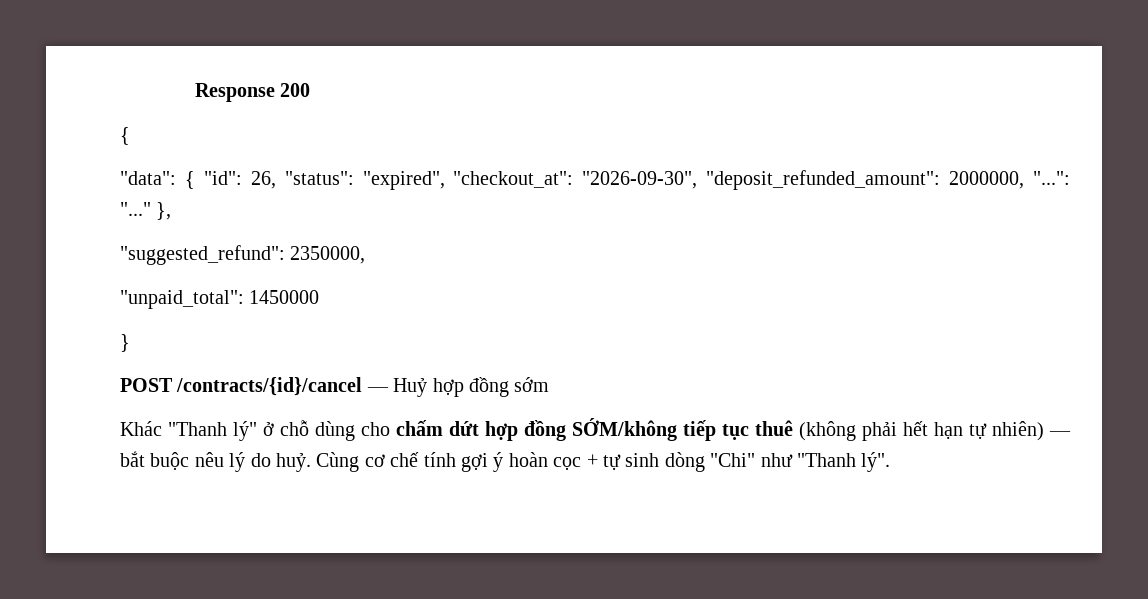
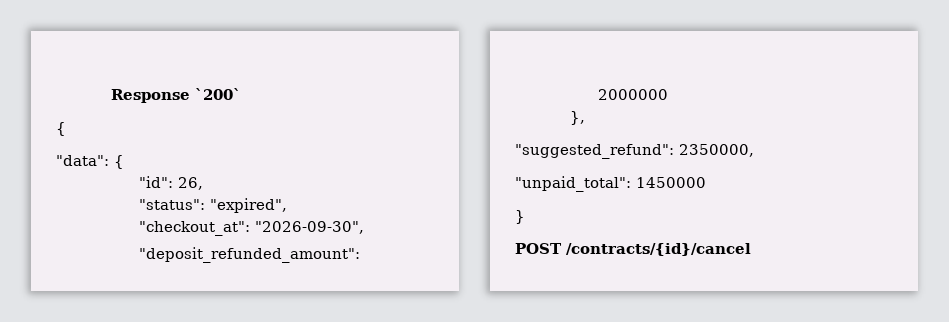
[280,83,311,97] 200 -> [195,88,242,100] `200`
(195, 180) none -> (124, 162) //
(276, 180) none -> (204, 183) //
(445, 180) none -> (288, 205) //
[706,170,1070,190] [120,202,151,216] "deposit_refunded_amount": 2000000, "...": "..." -> [139,247,361,263] [598,89,669,100] // "deposit_refunded_amount": 2000000 //
[366,377,550,397] [120,418,1071,441] [120,451,891,472] — Huỷ hợp đồng sớm // Khác "Thanh lý" ở chỗ dùng cho chấm dứt hợp đồng SỚM/không tiếp tục thuê (không phải hết hạn tự nhiên) — bắt buộc nêu lý do huỷ. Cùng cơ chế tính gợi ý hoàn cọc + tự sinh dòng "Chi" như "Thanh lý". -> (751, 249) none

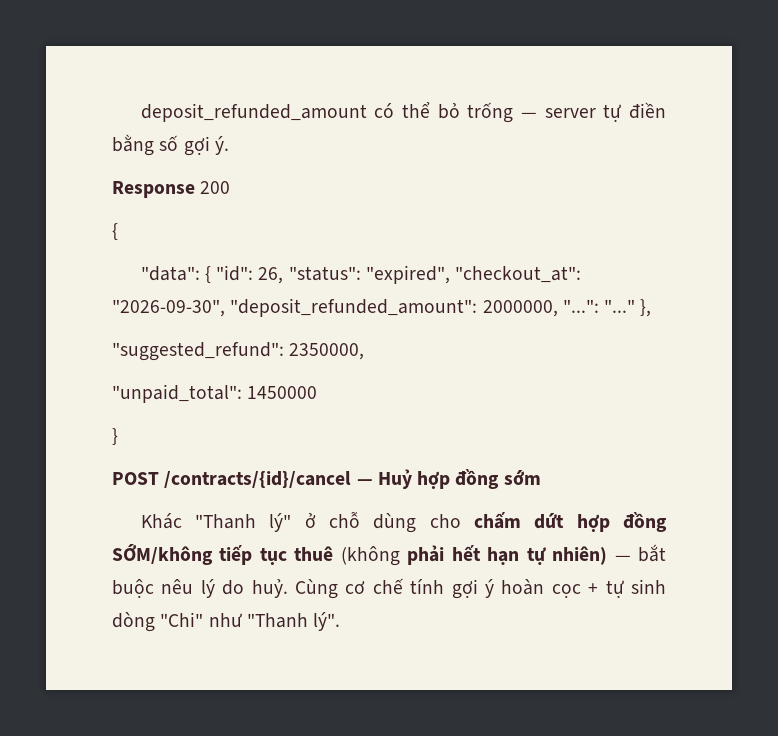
[111,88,242,103] Response `200` -> [140,102,666,123] [112,134,229,156] [112,181,231,198] deposit_refunded_amount có thể bỏ trống — server tự điền bằng số gợi ý. // Response 200
(124, 162) // -> (211, 274) none
(204, 183) // -> (284, 275) none
(288, 205) // -> (450, 274) none
[139,247,361,263] [598,89,669,100] // "deposit_refunded_amount": 2000000 // -> [230,298,636,317] "deposit_refunded_amount": 2000000, "...": "..."
(751, 249) none -> [356,469,541,490] [140,512,667,533] [112,544,666,566] [112,578,666,599] [112,612,341,632] — Huỷ hợp đồng sớm // Khác "Thanh lý" ở chỗ dùng cho chấm dứt hợp đồng SỚM/không tiếp tục thuê (không phải hết hạn tự nhiên) — bắt buộc nêu lý do huỷ. Cùng cơ chế tính gợi ý hoàn cọc + tự sinh dòng "Chi" như "Thanh lý".

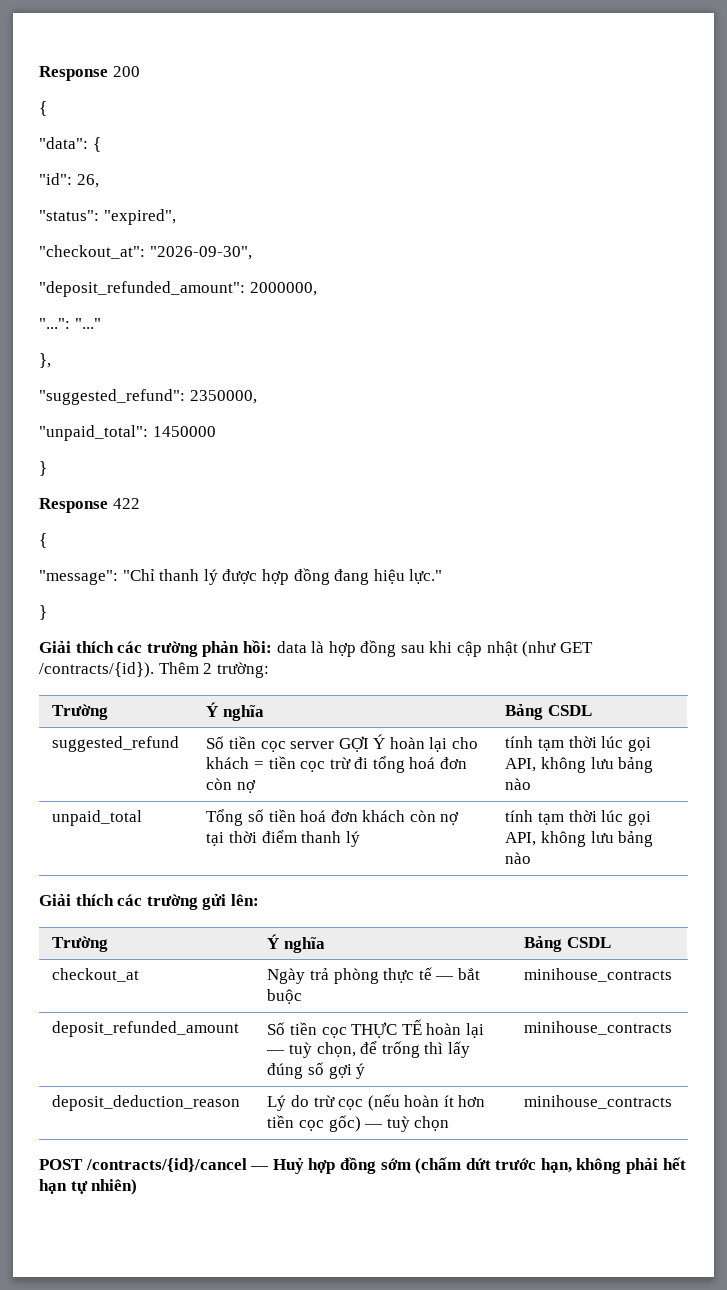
[140,102,666,123] [112,134,229,156] deposit_refunded_amount có thể bỏ trống — server tự điền bằng số gợi ý. // -> (39, 73) none
(211, 274) none -> (101, 144) //
(284, 275) none -> (99, 181) //
(450, 274) none -> (176, 217) //
(225, 308) none -> (252, 253) //
(558, 308) none -> (317, 289) //
(636, 306) none -> (101, 323) //
(118, 436) none -> [39,498,140,513] [39,533,47,548] [39,568,443,585] [39,605,47,620] [39,640,593,657] [39,662,269,678] [52,704,109,720] [206,702,264,721] [505,704,592,720] [52,736,180,752] [206,734,479,752] [206,756,468,773] [206,778,256,793] [505,736,651,752] [505,757,654,773] [505,778,532,790] [52,810,143,826] [206,809,460,826] [206,830,360,847] [505,810,651,826] [505,831,654,847] [505,852,532,864] [39,894,259,910] [52,936,109,952] [267,934,325,953] [524,936,611,952] [52,968,140,982] [267,967,480,984] [267,989,303,1004] [524,968,673,982] [52,1021,240,1037] [267,1019,484,1038] [266,1041,470,1058] [267,1062,366,1079] [524,1021,673,1035] [52,1095,241,1111] [267,1094,486,1111] [267,1115,450,1132] [524,1095,673,1109] // Response 422 // { // "message": "Chỉ thanh lý được hợp đồng đang hiệu lực." // } // Giải thích các trường phản hồi: data là hợp đồng sau khi cập nhật (như GET /contracts/{id}). Thêm 2 trường: // Trường | Ý nghĩa | Bảng CSDL // suggested_refund | Số tiền cọc server GỢI Ý hoàn lại cho khách = tiền cọc trừ đi tổng hoá đơn còn nợ | tính tạm thời lúc gọi API, không lưu bảng nào // unpaid_total | Tổng số tiền hoá đơn khách còn nợ tại thời điểm thanh lý | tính tạm thời lúc gọi API, không lưu bảng nào // Giải thích các trường gửi lên: // Trường | Ý nghĩa | Bảng CSDL // checkout_at | Ngày trả phòng thực tế — bắt buộc | minihouse_contracts // deposit_refunded_amount | Số tiền cọc THỰC TẾ hoàn lại — tuỳ chọn, để trống thì lấy đúng số gợi ý | minihouse_contracts // deposit_deduction_reason | Lý do trừ cọc (nếu hoàn ít hơn tiền cọc gốc) — tuỳ chọn | minihouse_contracts
[140,512,667,533] [112,544,400,566] // Khác "Thanh lý" ở chỗ dùng cho chấm dứt hợp đồng SỚM/không tiếp tục thuê (không -> [415,1157,622,1174] (chấm dứt trước hạn, không
[614,544,666,562] [112,578,666,599] [112,612,341,632] — bắt buộc nêu lý do huỷ. Cùng cơ chế tính gợi ý hoàn cọc + tự sinh dòng "Chi" như "Thanh lý". -> (138, 1187) none

